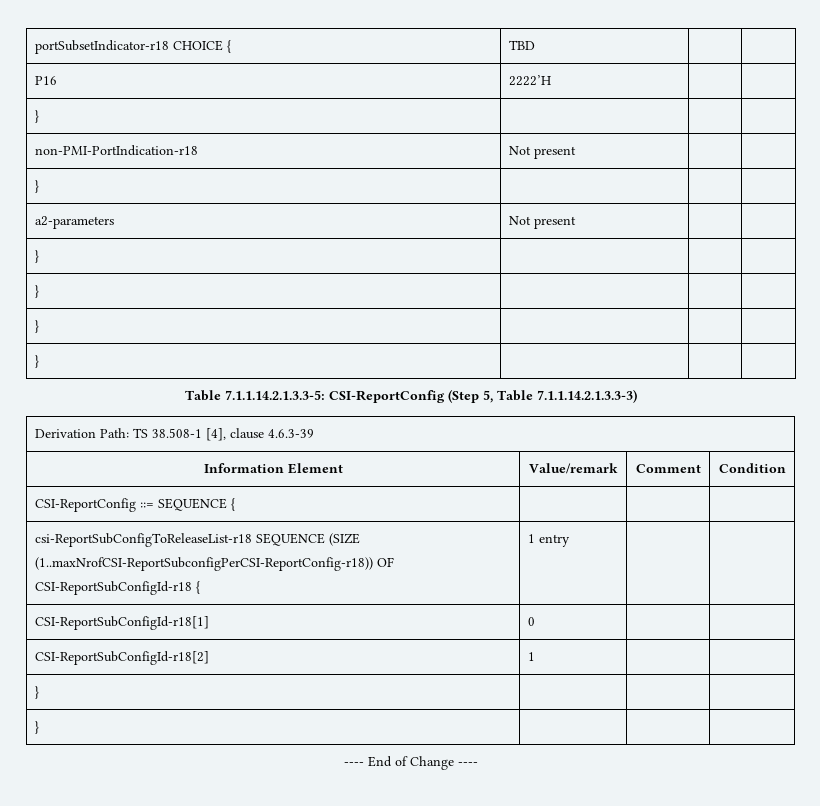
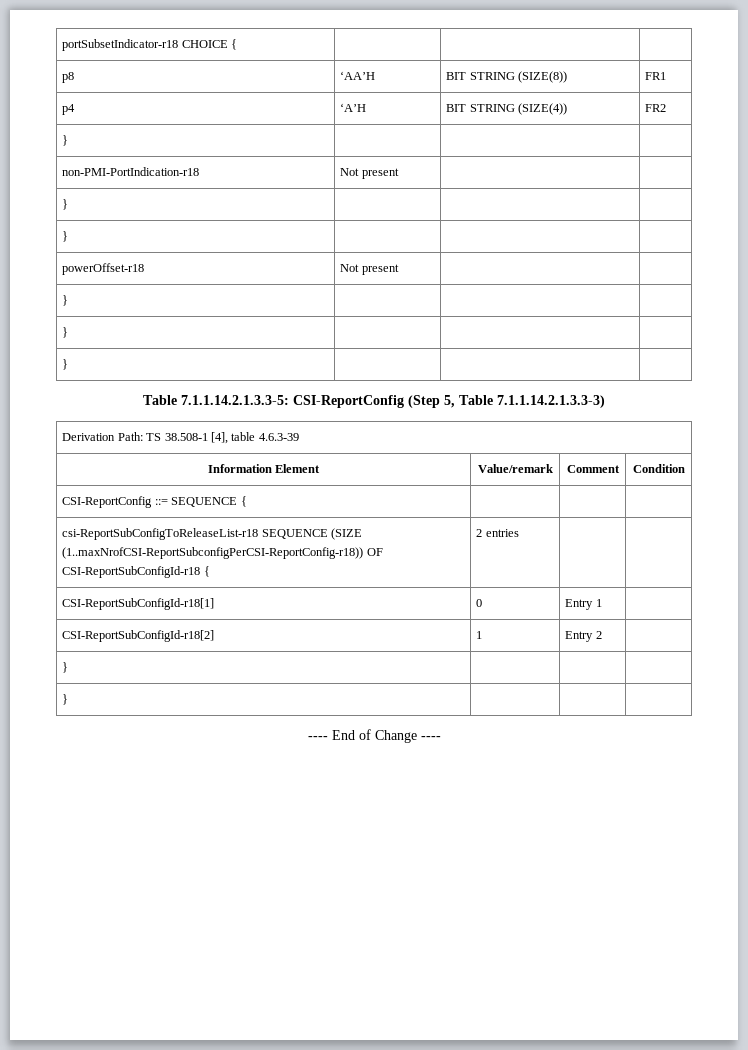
[508,40,535,50] [34,76,57,85] [508,75,551,86] TBD | | // P16 | 2222’H | | -> [62,72,75,83] [340,71,376,80] [446,71,568,83] [645,72,667,80] [62,104,76,115] [340,103,367,112] [446,103,568,115] [645,104,667,112] | | // p8 | ‘AA’H | BIT STRING (SIZE(8)) | FR1 // p4 | ‘A’H | BIT STRING (SIZE(4)) | FR2
[34,216,114,229] a2-parameters -> [62,231,69,242] [62,263,145,275] } | | | // powerOffset-r18
[34,355,39,368] // } | | | -> (69, 364) none
[229,428,264,439] clause -> [231,432,256,441] table
[527,534,570,547] 1 entry -> [476,529,519,537] 2 entries
(535, 621) none -> [565,599,602,610] Entry 1
(535, 656) none -> [565,631,602,642] Entry 2

